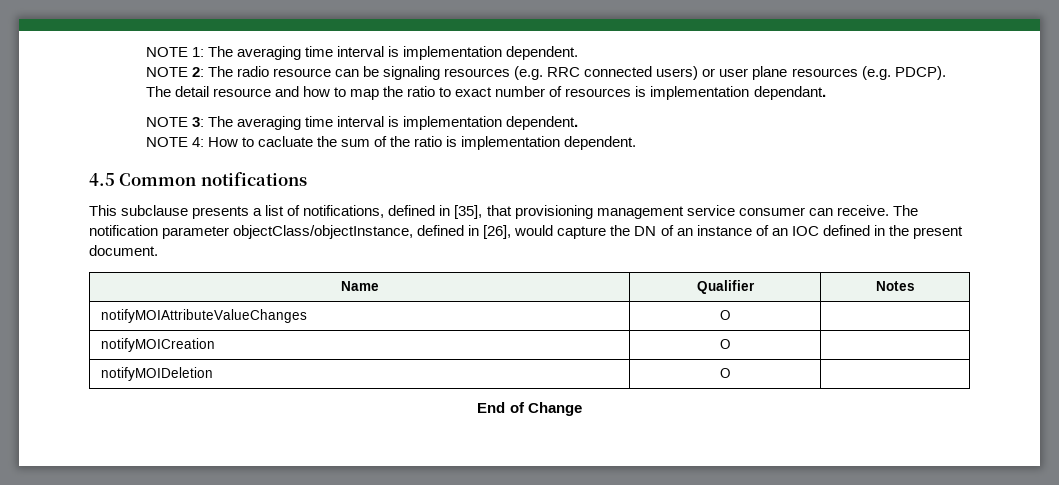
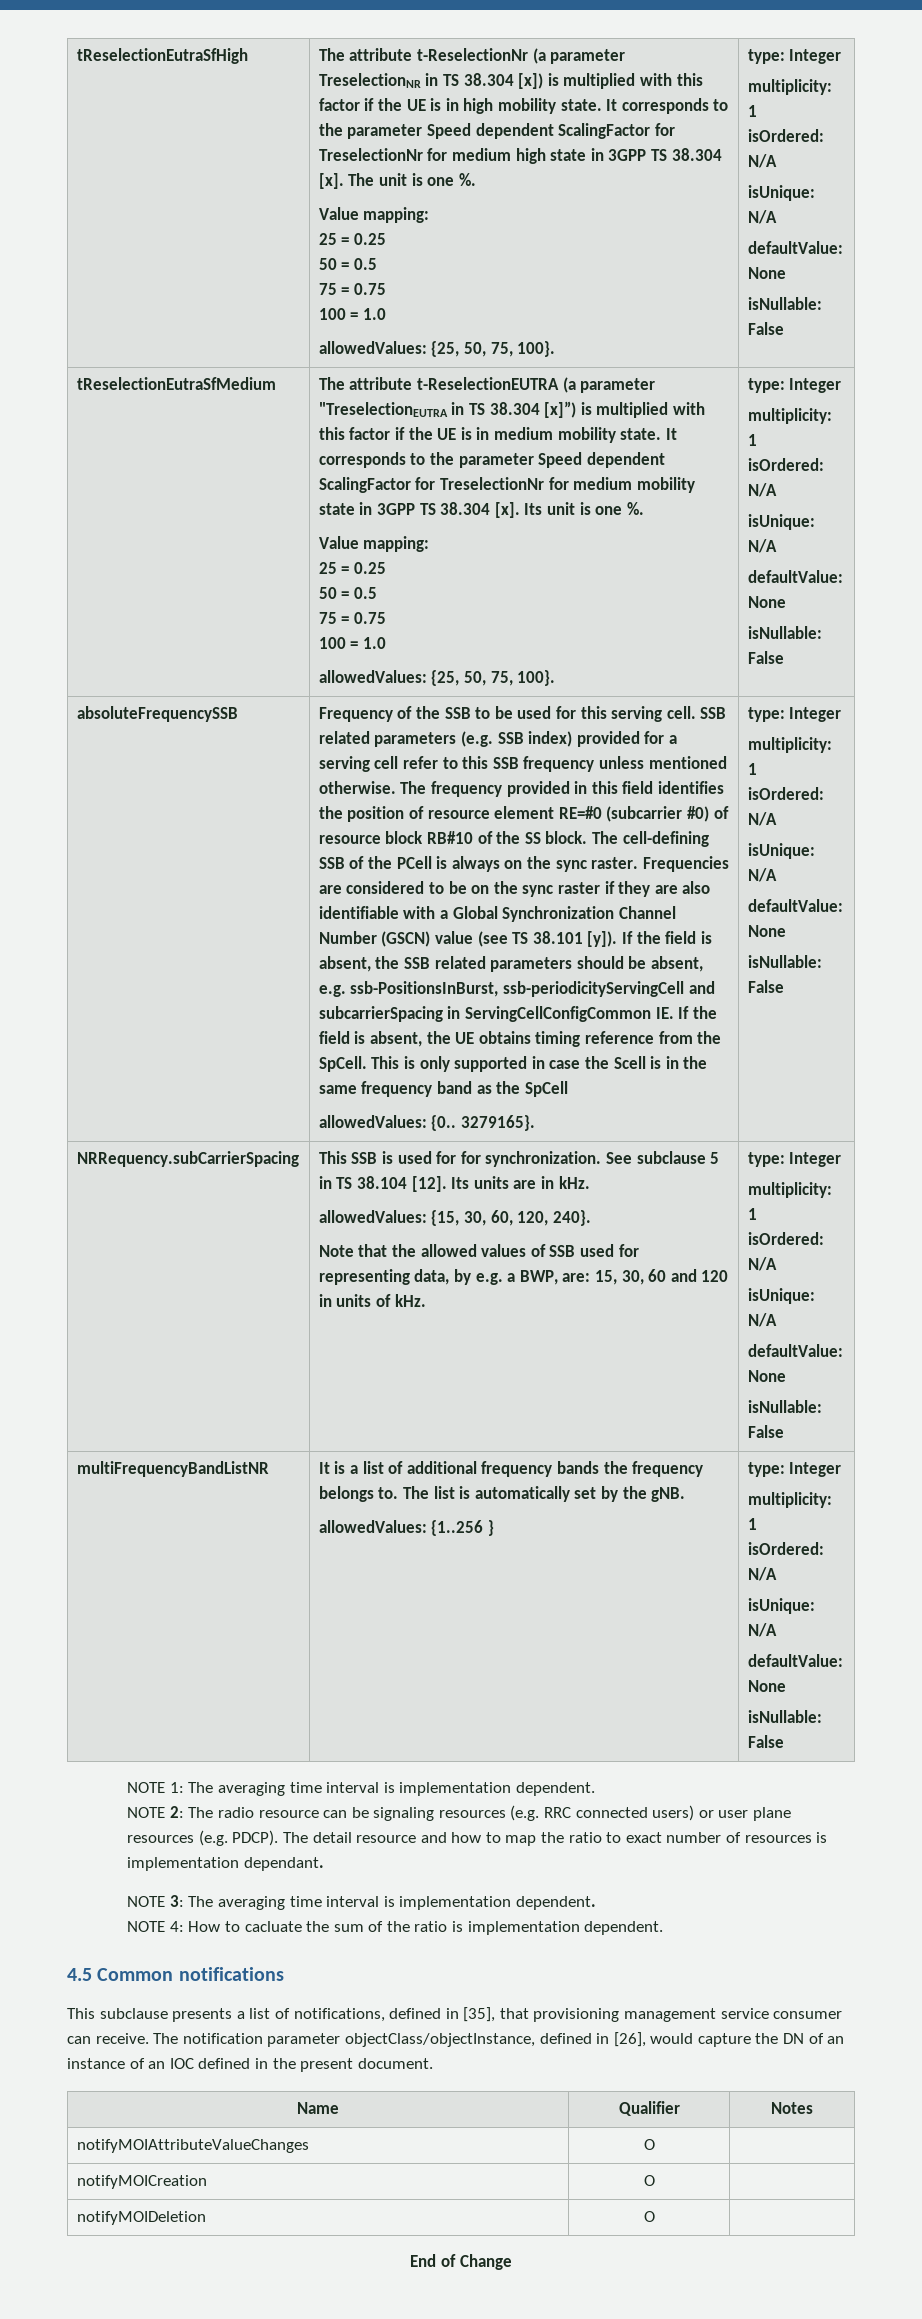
(145, 52) none -> [76,48,248,64] [318,48,626,64] [318,73,703,89] [318,98,729,114] [318,123,675,139] [318,148,722,164] [318,173,476,189] [318,207,430,223] [318,233,386,245] [318,258,377,270] [318,283,386,295] [318,308,386,320] [318,341,556,357] [747,49,842,64] [747,79,832,95] [747,105,757,117] [747,129,824,142] [747,154,777,168] [747,185,815,201] [747,210,777,224] [747,241,843,254] [747,267,786,279] [747,297,822,310] [747,322,784,335] [76,377,276,390] [318,377,656,393] [318,401,705,418] [318,427,677,443] [318,452,665,468] [318,477,695,493] [318,502,644,518] [318,536,430,552] [318,562,386,574] [318,587,377,599] [318,612,386,624] [318,637,386,649] [318,670,556,686] [747,378,842,393] [747,408,832,424] [747,434,757,446] [747,458,824,471] [747,483,777,497] [747,514,815,530] [747,539,777,553] [747,570,843,583] [747,596,786,608] [747,626,822,639] [747,651,784,664] [76,706,238,722] [318,706,727,722] [318,731,677,747] [318,756,727,772] [318,781,724,797] [318,806,729,822] [318,831,709,847] [318,856,729,872] [318,881,711,897] [318,906,676,922] [318,931,712,947] [318,956,703,972] [318,981,715,997] [318,1006,717,1022] [318,1031,722,1047] [318,1056,708,1072] [318,1081,568,1097] [318,1115,535,1131] [747,707,842,722] [747,737,832,753] [747,763,757,775] [747,787,824,800] [747,812,777,826] [747,843,815,859] [747,868,777,882] [747,899,843,912] [747,925,786,937] [747,955,822,968] [747,980,784,993] [76,1151,299,1167] [318,1151,720,1167] [318,1176,590,1192] [318,1210,591,1226] [318,1244,639,1257] [318,1269,729,1285] [318,1294,426,1307] [747,1152,842,1167] [747,1182,832,1198] [747,1208,757,1220] [747,1232,824,1245] [747,1257,777,1271] [747,1288,815,1304] [747,1313,777,1327] [747,1344,843,1357] [747,1370,786,1382] [747,1400,822,1413] [747,1425,784,1438] [76,1461,269,1477] [318,1461,704,1477] [318,1486,686,1502] [318,1520,494,1536] [747,1462,842,1477] [747,1492,832,1508] [747,1518,757,1530] [747,1542,824,1555] [747,1567,777,1581] [747,1598,815,1614] [747,1623,777,1637] [747,1654,843,1667] [747,1680,786,1692] [747,1710,822,1723] [747,1735,784,1748] tReselectionEutraSfHigh | The attribute t-ReselectionNr (a parameter TreselectionNR in TS 38.304 [x]) is multiplied with this factor if the UE is in high mobility state. It corresponds to the parameter Speed dependent ScalingFactor for TreselectionNr for medium high state in 3GPP TS 38.304 [x]. The unit is one %. // Value mapping: // 25 = 0.25 // 50 = 0.5 // 75 = 0.75 // 100 = 1.0 // allowedValues: {25, 50, 75, 100}. | type: Integer // multiplicity: 1 // isOrdered: N/A // isUnique: N/A // defaultValue: None // isNullable: False // tReselectionEutraSfMedium | The attribute t-ReselectionEUTRA (a parameter "TreselectionEUTRA in TS 38.304 [x]”) is multiplied with this factor if the UE is in medium mobility state. It corresponds to the parameter Speed dependent ScalingFactor for TreselectionNr for medium mobility state in 3GPP TS 38.304 [x]. Its unit is one %. // Value mapping: // 25 = 0.25 // 50 = 0.5 // 75 = 0.75 // 100 = 1.0 // allowedValues: {25, 50, 75, 100}. | type: Integer // multiplicity: 1 // isOrdered: N/A // isUnique: N/A // defaultValue: None // isNullable: False // absoluteFrequencySSB | Frequency of the SSB to be used for this serving cell. SSB related parameters (e.g. SSB index) provided for a serving cell refer to this SSB frequency unless mentioned otherwise. The frequency provided in this field identifies the position of resource element RE=#0 (subcarrier #0) of resource block RB#10 of the SS block. The cell-defining SSB of the PCell is always on the sync raster. Frequencies are considered to be on the sync raster if they are also identifiable with a Global Synchronization Channel Number (GSCN) value (see TS 38.101 [y]). If the field is absent, the SSB related parameters should be absent, e.g. ssb-PositionsInBurst, ssb-periodicityServingCell and subcarrierSpacing in ServingCellConfigCommon IE. If the field is absent, the UE obtains timing reference from the SpCell. This is only supported in case the Scell is in the same frequency band as the SpCell // allowedValues: {0.. 3279165}. | type: Integer // multiplicity: 1 // isOrdered: N/A // isUnique: N/A // defaultValue: None // isNullable: False // NRRequency.subCarrierSpacing | This SSB is used for for synchronization. See subclause 5 in TS 38.104 [12]. Its units are in kHz. // allowedValues: {15, 30, 60, 120, 240}. // Note that the allowed values of SSB used for representing data, by e.g. a BWP, are: 15, 30, 60 and 120 in units of kHz. | type: Integer // multiplicity: 1 // isOrdered: N/A // isUnique: N/A // defaultValue: None // isNullable: False // multiFrequencyBandListNR | It is a list of additional frequency bands the frequency belongs to. The list is automatically set by the gNB. // allowedValues: {1..256 } | type: Integer // multiplicity: 1 // isOrdered: N/A // isUnique: N/A // defaultValue: None // isNullable: False //

